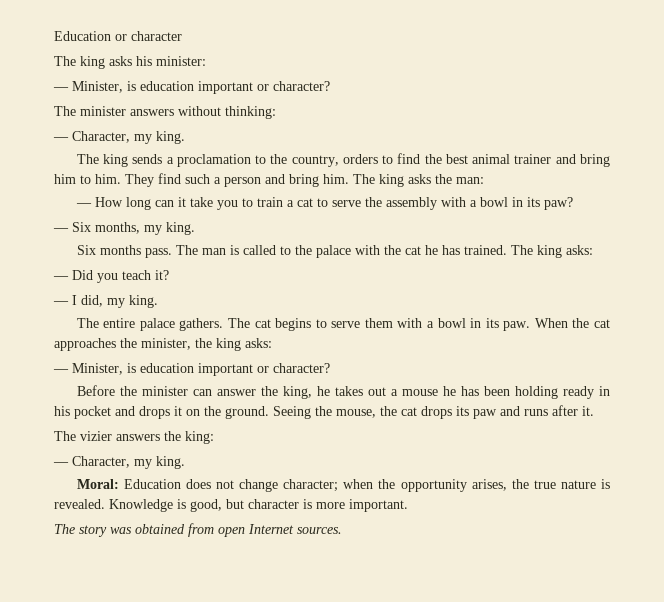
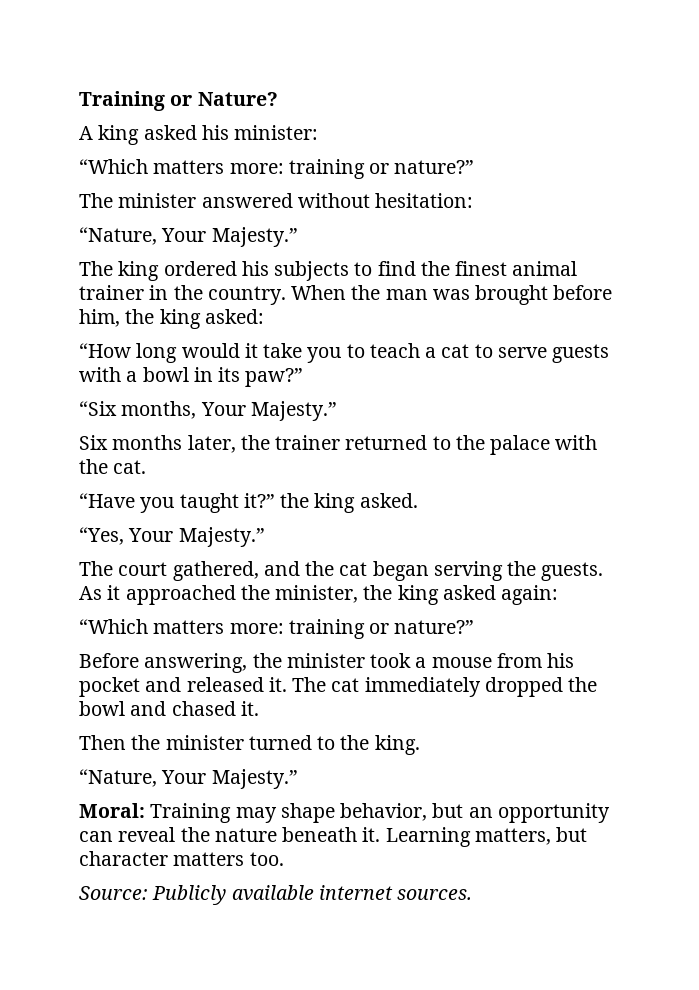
[54,31,182,41] [54,56,206,69] [53,81,330,94] [54,106,276,119] [53,131,185,144] [76,154,378,167] Education or character // The king asks his minister: // — Minister, is education important or character? // The minister answers without thinking: // — Character, my king. // The king sends a proclamation to the country, orders -> [79,91,278,111] [79,125,319,145] [79,159,475,179] [79,193,474,208] [79,227,298,247] [79,261,350,281] Training or Nature? // A king asked his minister: // “Which matters more: training or nature?” // The minister answered without hesitation: // “Nature, Your Majesty.” // The king ordered his subjects
[445,154,468,164] best -> [455,261,508,276] finest
[555,154,610,167] [54,173,484,187] [75,197,174,210] and bring him to him. They find such a person and bring him. The king asks the man: // — How long can -> [149,285,613,305] [79,309,264,329] [79,343,240,363] in the country. When the man was brought before him, the king asked: // “How long would
[256,197,283,207] train -> [369,343,420,358] teach
[364,197,573,210] [53,222,195,235] [76,245,276,258] the assembly with a bowl in its paw? // — Six months, my king. // Six months pass. The man is called -> [552,344,610,363] [79,367,304,387] [79,401,337,421] [79,435,428,453] guests with a bowl in its paw?” // “Six months, Your Majesty.” // Six months later, the trainer returned
[404,245,593,258] [53,270,169,283] [53,295,158,308] [76,318,610,331] [54,338,272,351] [53,363,330,376] cat he has trained. The king asks: // — Did you teach it? // — I did, my king. // The entire palace gathers. The cat begins to serve them with a bowl in its paw. When the cat approaches the minister, the king asks: // — Minister, is education important or character? -> [113,460,147,474] [79,493,418,513] [79,527,265,547] [79,561,604,581] [79,585,559,605] [79,619,475,639] cat. // “Have you taught it?” the king asked. // “Yes, Your Majesty.” // The court gathered, and the cat began serving the guests. As it approached the minister, the king asked again: // “Which matters more: training or nature?”
[119,386,610,399] [54,405,594,419] [54,431,214,444] [53,456,185,469] [76,479,610,492] [54,499,408,512] [54,523,294,537] the minister can answer the king, he takes out a mouse he has been holding ready in his pocket and drops it on the ground. Seeing the mouse, the cat drops its paw and runs after it. // The vizier answers the king: // — Character, my king. // Moral: Education does not change character; when the opportunity arises, the true nature is revealed. Knowledge is good, but character is more important. // The story was obtained from open Internet -> [144,653,575,673] [79,677,598,697] [79,701,259,716] [79,735,420,755] [79,769,298,789] [79,803,610,823] [79,827,588,847] [79,851,284,866] [79,885,393,905] answering, the minister took a mouse from his pocket and released it. The cat immediately dropped the bowl and chased it. // Then the minister turned to the king. // “Nature, Your Majesty.” // Moral: Training may shape behavior, but an opportunity can reveal the nature beneath it. Learning matters, but character matters too. // Source: Publicly available internet

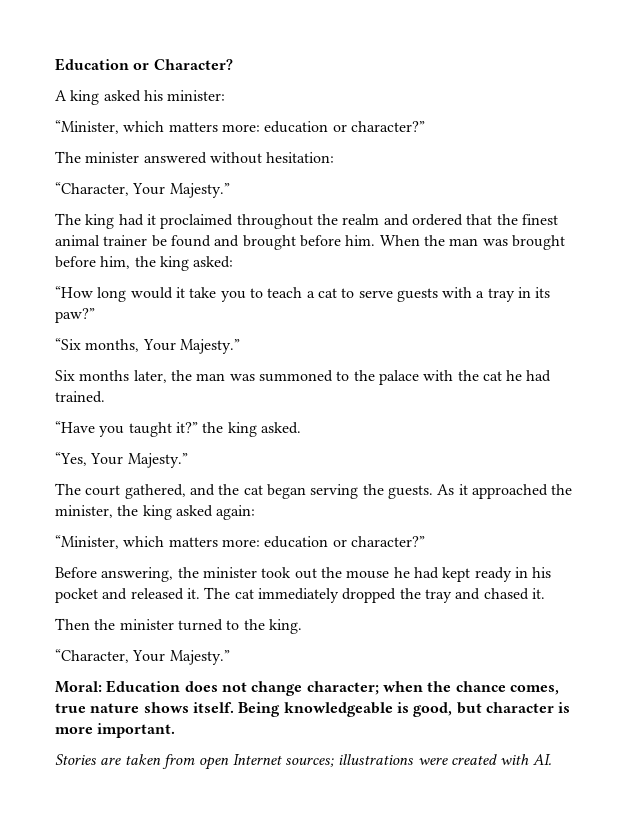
[79,91,278,111] Training or Nature? -> [55,58,233,71] Education or Character?
[79,159,475,179] “Which matters more: training or nature?” -> [55,120,425,134] “Minister, which matters more: education or character?”
[79,227,157,245] “Nature, -> [55,182,129,196] “Character,
[163,261,578,281] [79,285,286,305] ordered his subjects to find the finest animal trainer in the country. -> [118,214,558,229] [55,235,376,250] had it proclaimed throughout the realm and ordered that the finest animal trainer be found and brought before him.
[142,367,189,382] bowl -> [487,288,515,302] tray
[275,435,428,450] trainer returned -> [196,370,333,382] man was summoned
[113,460,147,474] cat. -> [482,370,552,382] [55,391,105,403] cat he had trained.
[79,619,475,639] “Which matters more: training or nature?” -> [55,535,425,549] “Minister, which matters more: education or character?”
[415,653,542,668] a mouse from -> [294,567,528,582] out the mouse he had kept ready in
[79,701,125,716] bowl -> [424,589,452,603] tray
[79,769,157,787] “Nature, -> [55,649,129,663] “Character,
[150,803,610,823] [79,827,588,847] [79,851,284,866] [79,885,473,905] Training may shape behavior, but an opportunity can reveal the nature beneath it. Learning matters, but character matters too. // Source: Publicly available internet sources. -> [106,680,559,696] [55,702,571,717] [55,723,176,738] [55,754,552,770] Education does not change character; when the chance comes, true nature shows itself. Being knowledgeable is good, but character is more important. // Stories are taken from open Internet sources; illustrations were created with AI.

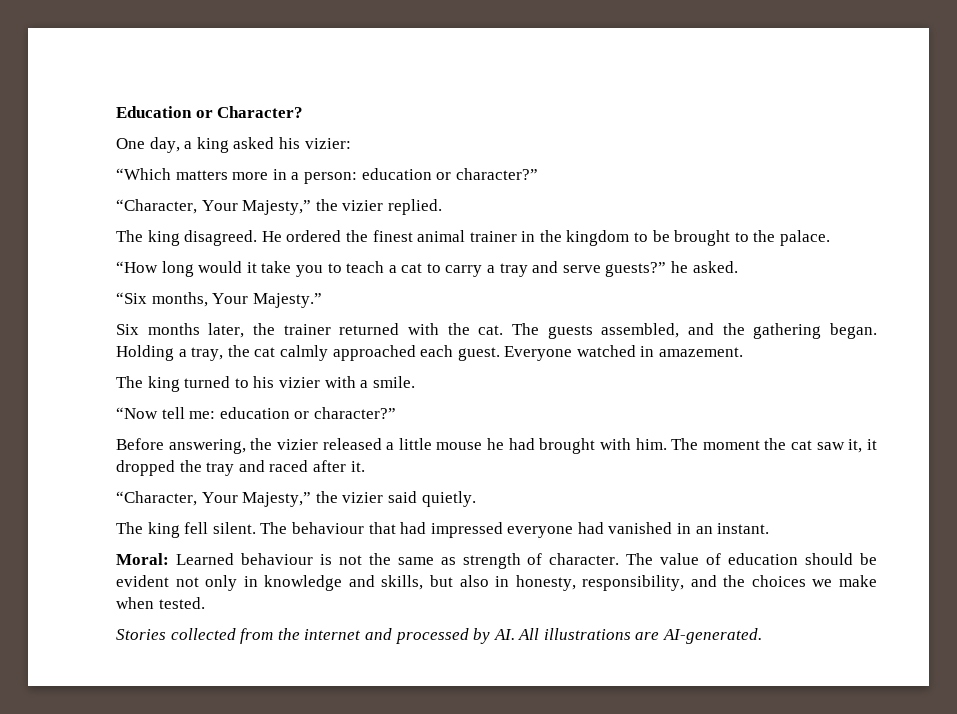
[55,90,226,105] [55,120,425,134] [55,151,335,164] [55,182,230,198] [55,213,558,229] [55,235,565,250] [55,256,234,271] A king asked his minister: // “Minister, which matters more: education or character?” // The minister answered without hesitation: // “Character, Your Majesty.” // The king had it proclaimed throughout the realm and ordered that the finest animal trainer be found and brought before him. When the man was brought before him, the king asked: -> [116,137,351,153] [116,168,538,184] [116,199,442,215] [116,230,831,246] One day, a king asked his vizier: // “Which matters more in a person: education or character?” // “Character, Your Majesty,” the vizier replied. // The king disagreed. He ordered the finest animal trainer in the kingdom to be brought to the palace.
[358,287,551,302] [55,308,95,323] serve guests with a tray in its paw?” -> [445,261,738,277] carry a tray and serve guests?” he asked.
[196,370,552,385] [55,391,105,403] [55,421,301,437] [55,452,188,468] [55,483,573,499] [55,505,256,520] [55,535,260,549] man was summoned to the palace with the cat he had trained. // “Have you taught it?” the king asked. // “Yes, Your Majesty.” // The court gathered, and the cat began serving the guests. As it approached the minister, the king asked again: // “Minister, which matters more: -> [283,323,877,339] [116,345,744,361] [116,376,415,392] [116,407,216,419] trainer returned with the cat. The guests assembled, and the gathering began. Holding a tray, the cat calmly approached each guest. Everyone watched in amazement. // The king turned to his vizier with a smile. // “Now tell me:
[202,567,552,582] [55,587,339,603] minister took out the mouse he had kept ready in his pocket and released it. The cat immediately -> [276,438,878,454] vizier released a little mouse he had brought with him. The moment the cat saw it, it
[483,588,529,600] chased -> [269,460,346,472] raced after
[55,618,302,634] [55,649,230,665] [55,680,559,696] [55,702,571,717] [55,723,176,738] [55,754,552,770] Then the minister turned to the king. // “Character, Your Majesty.” // Moral: Education does not change character; when the chance comes, true nature shows itself. Being knowledgeable is good, but character is more important. // Stories are taken from open Internet sources; illustrations were created with AI. -> [116,491,476,507] [116,522,770,538] [116,553,877,569] [116,575,877,591] [116,597,205,609] [116,628,763,644] “Character, Your Majesty,” the vizier said quietly. // The king fell silent. The behaviour that had impressed everyone had vanished in an instant. // Moral: Learned behaviour is not the same as strength of character. The value of education should be evident not only in knowledge and skills, but also in honesty, responsibility, and the choices we make when tested. // Stories collected from the internet and processed by AI. All illustrations are AI-generated.

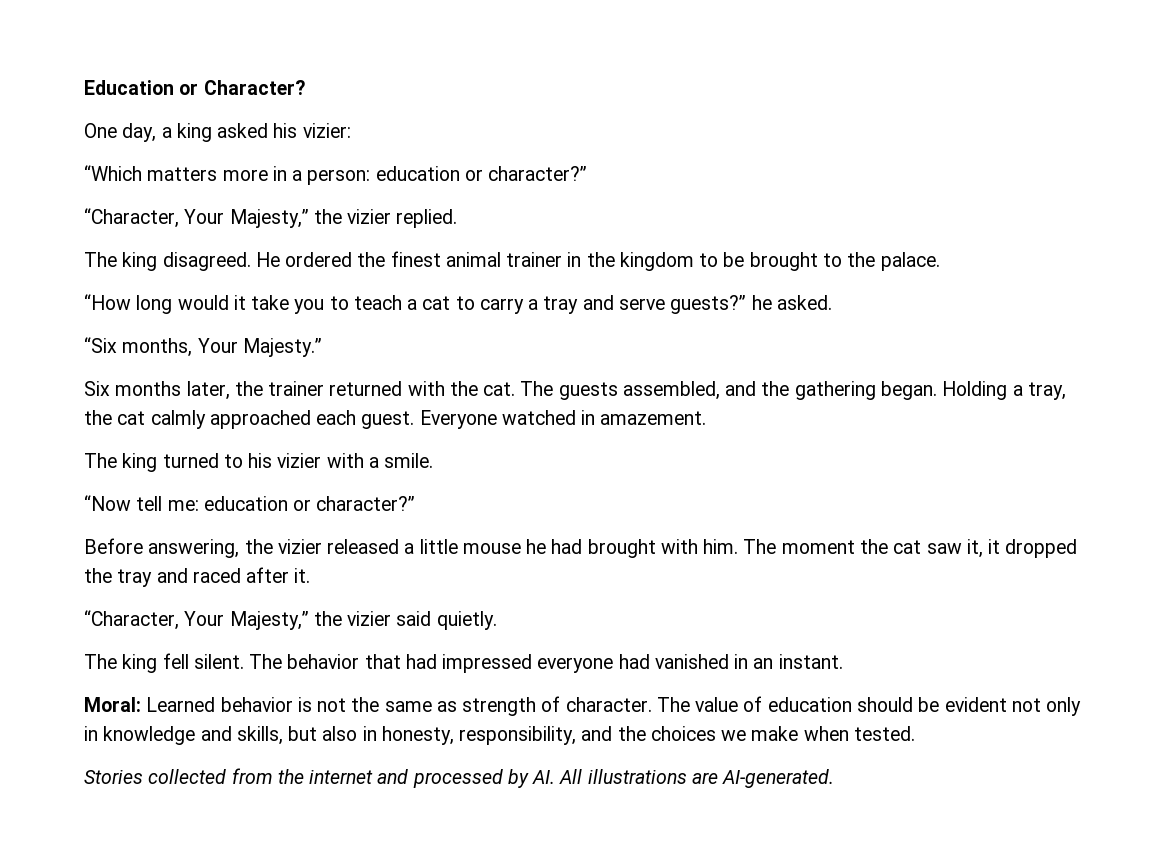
[291,522,364,534] behaviour -> [287,654,360,669] behavior
[240,553,313,565] behaviour -> [220,697,293,712] behavior

